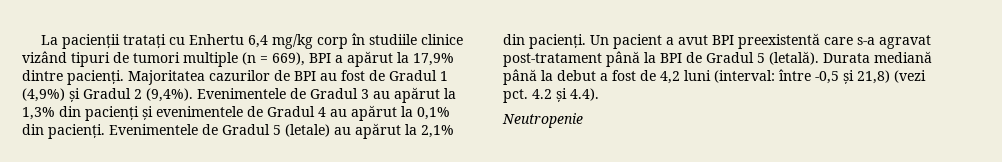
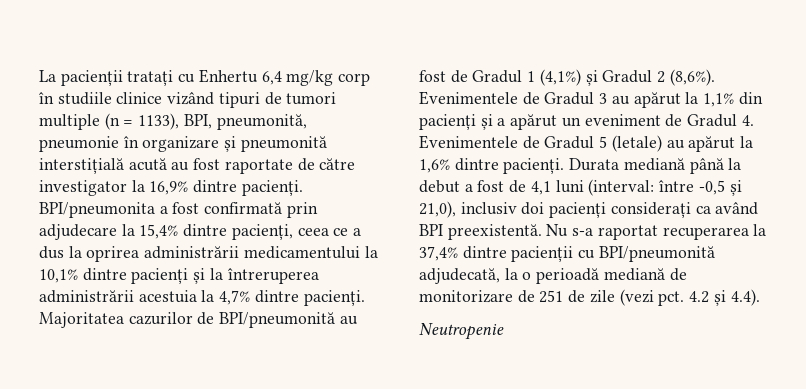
[272,51,454,67] 669), BPI a apărut la 17,9% -> [138,113,307,130] [39,136,327,152] [39,158,356,174] [39,180,303,196] [39,202,318,218] [39,224,362,240] [39,246,378,262] [39,268,319,284] [39,290,251,305] 1133), BPI, pneumonită, pneumonie în organizare și pneumonită interstițială acută au fost raportate de către investigator la 16,9% dintre pacienți. BPI/pneumonita a fost confirmată prin adjudecare la 15,4% dintre pacienți, ceea ce a dus la oprirea administrării medicamentului la 10,1% dintre pacienți și la întreruperea administrării acestuia la 4,7%
[294,71,316,81] BPI -> [219,312,336,328] BPI/pneumonită
[22,88,65,102] (4,9%) -> [539,69,581,86] (4,1%)
[146,88,193,102] (9,4%). -> [669,69,715,86] (8,6%).
[22,107,55,120] 1,3% -> [703,93,735,107] 1,1%
[156,105,450,121] [22,124,105,139] evenimentele de Gradul 4 au apărut la 0,1% din pacienți. -> [497,114,754,130] a apărut un eveniment de Gradul 4.
[421,125,454,138] [503,33,931,49] [503,51,819,67] 2,1% din pacienți. Un pacient a avut BPI preexistentă care s-a agravat post-tratament până la BPI de Gradul 5 (letală). -> [419,158,565,174] 1,6% dintre pacienți.
[660,71,680,84] 4,2 -> [530,181,551,195] 4,1
[857,70,890,84] 21,8) -> [419,201,759,218] [419,224,767,240] [419,246,715,262] [419,268,687,284] [419,290,615,303] 21,0), inclusiv doi pacienți considerați ca având BPI preexistentă. Nu s-a raportat recuperarea la 37,4% dintre pacienții cu BPI/pneumonită adjudecată, la o perioadă mediană de monitorizare de 251 de zile

